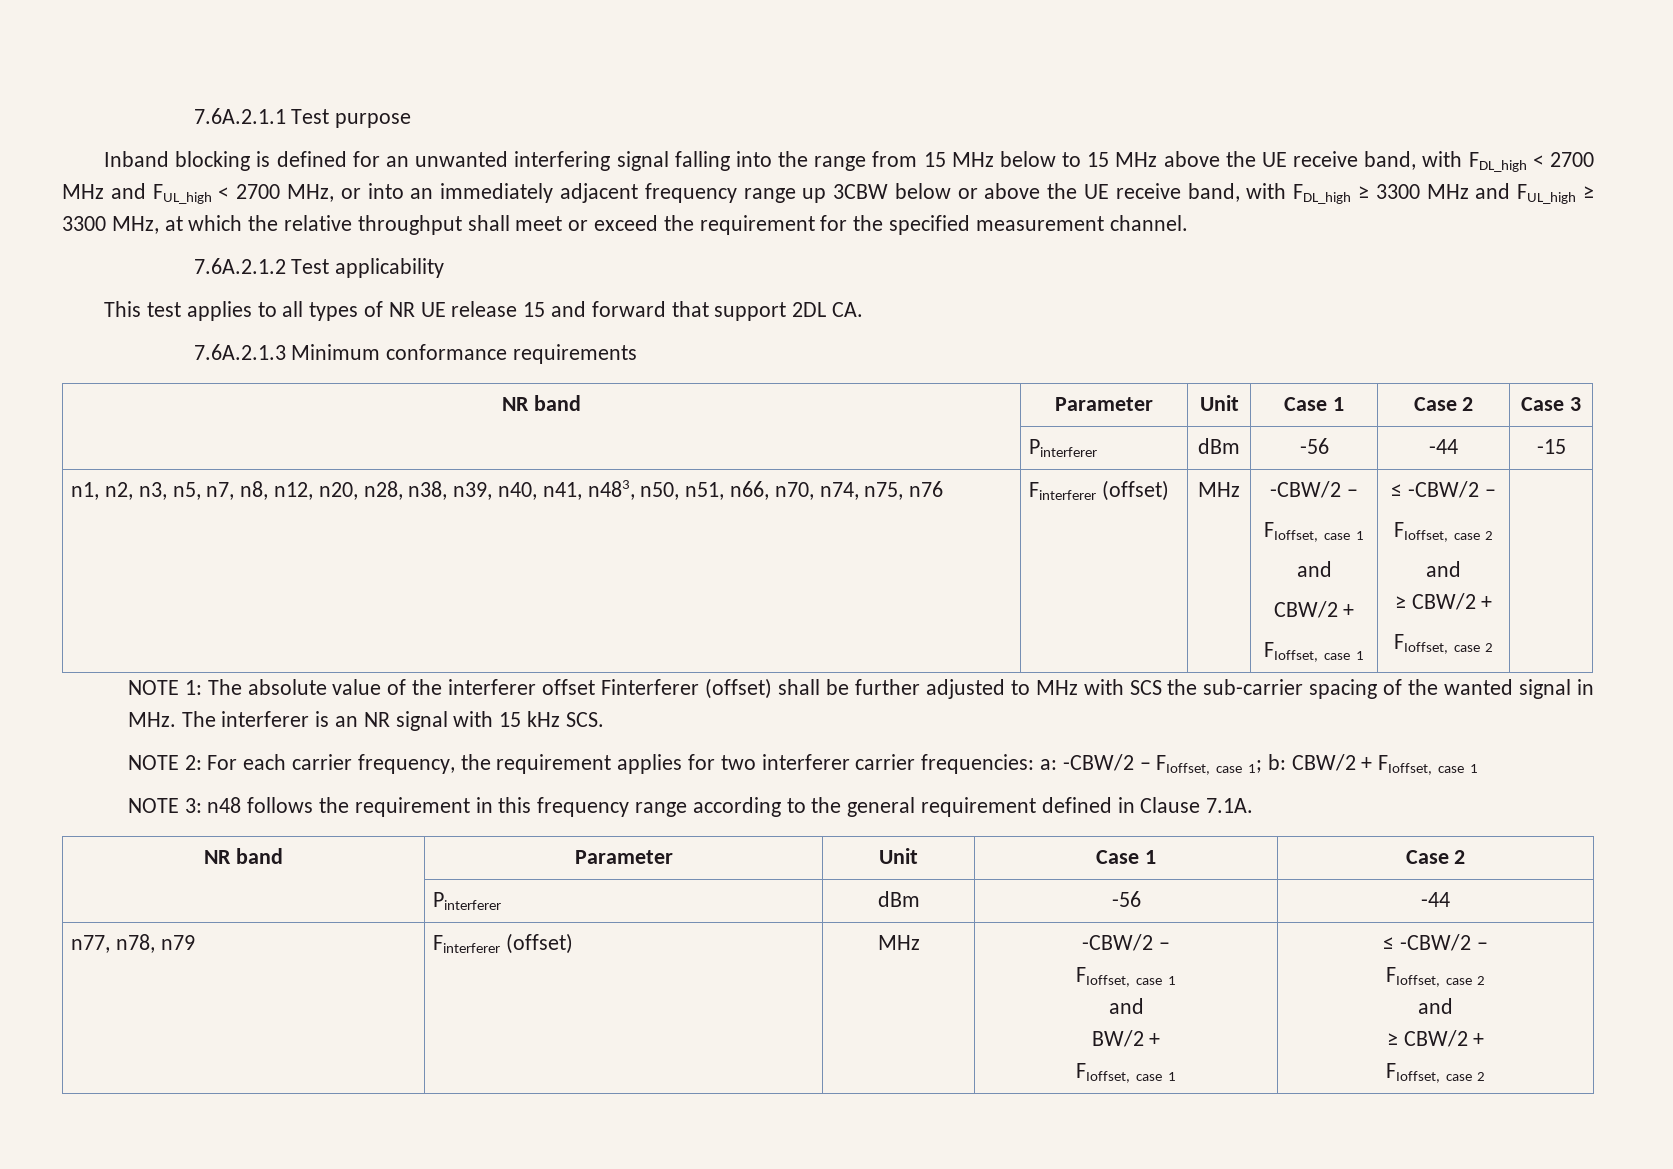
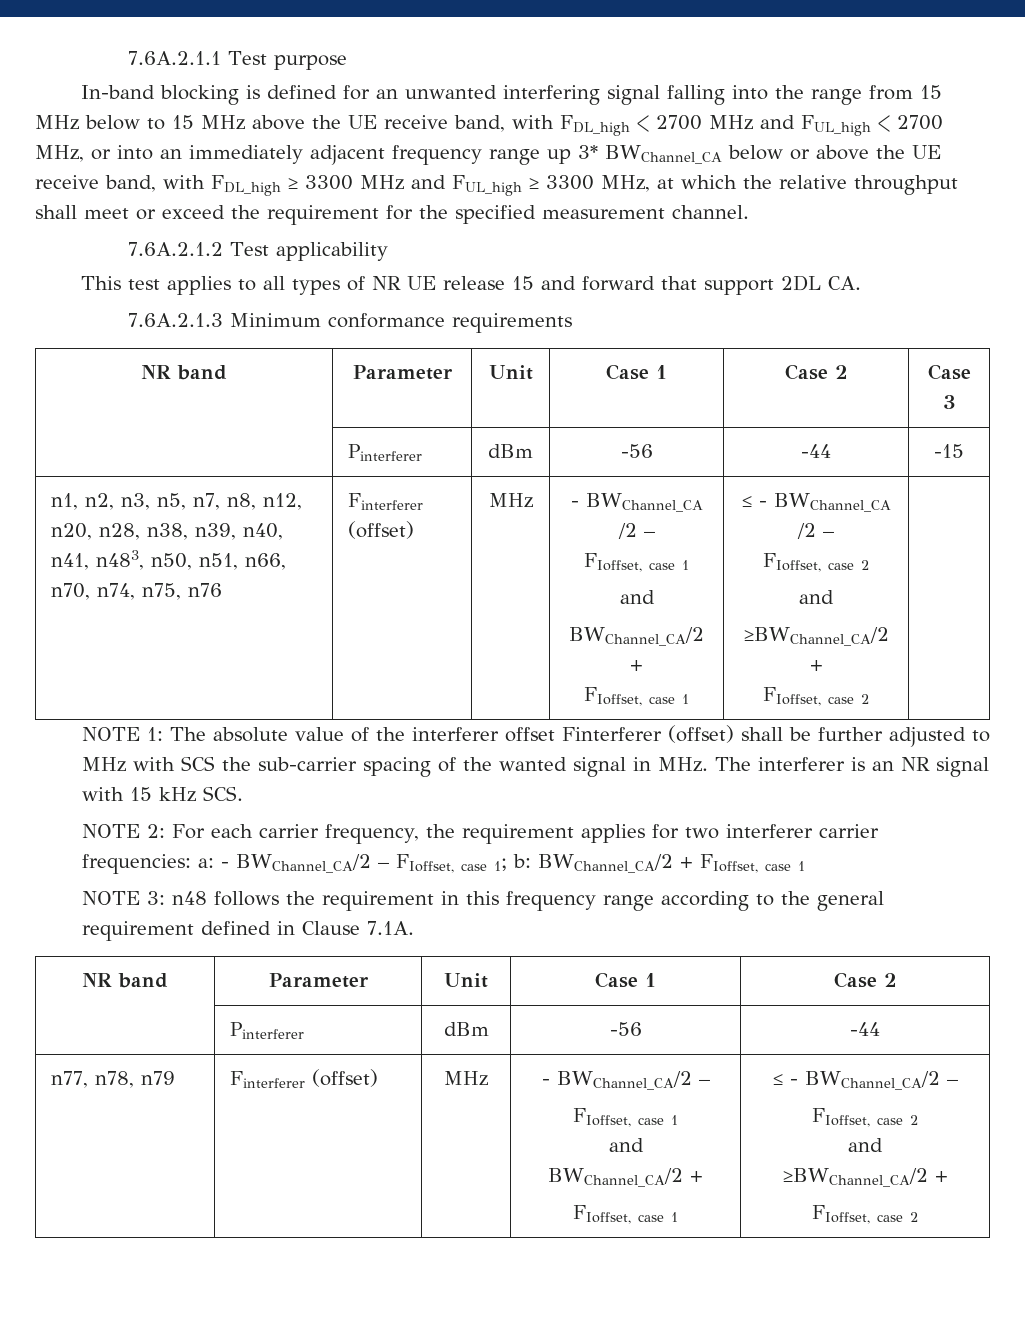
[104,151,170,167] Inband -> [80,85,155,99] In-band
[833,184,889,199] 3CBW -> [578,145,722,164] 3* BWChannel_CA
[1270,481,1358,498] [1264,522,1364,542] [1296,561,1332,577] [1273,601,1355,618] [1264,642,1364,662] [1391,481,1496,498] [1393,522,1494,542] [1426,561,1461,577] [1394,593,1476,610] -CBW/2 – // FIoffset, case 1 // and // CBW/2 + // FIoffset, case 1 | ≤ -CBW/2 – // FIoffset, case 2 // and // ≥ CBW/2 -> [570,493,703,512] [617,523,655,539] [584,553,689,572] [619,590,655,604] [569,627,704,646] [630,660,643,671] [584,687,689,706] [741,493,891,512] [797,523,834,539] [763,553,869,572] [799,590,834,604] [743,627,889,646] - BWChannel_CA /2 – // FIoffset, case 1 // and // BWChannel_CA/2 + // FIoffset, case 1 | ≤ - BWChannel_CA /2 – // FIoffset, case 2 // and // ≥BWChannel_CA/2
[1062,754,1134,771] -CBW/2 -> [220,854,371,873] - BWChannel_CA/2
[1291,754,1356,771] CBW/2 -> [537,854,673,873] BWChannel_CA/2
[1082,934,1170,951] [1076,967,1176,987] [1108,998,1144,1014] [1091,1030,1161,1047] [1076,1063,1176,1083] [1383,934,1488,951] [1385,967,1486,987] [1418,998,1453,1014] [1386,1030,1468,1047] -CBW/2 – // FIoffset, case 1 // and // BW/2 + // FIoffset, case 1 | ≤ -CBW/2 – // FIoffset, case 2 // and // ≥ CBW/2 -> [541,1071,710,1090] [573,1108,678,1127] [608,1138,644,1152] [548,1168,703,1187] [573,1205,678,1224] [772,1071,958,1090] [812,1108,918,1127] [848,1138,883,1152] [782,1168,928,1187] - BWChannel_CA/2 – // FIoffset, case 1 // and // BWChannel_CA/2 + // FIoffset, case 1 | ≤ - BWChannel_CA/2 – // FIoffset, case 2 // and // ≥BWChannel_CA/2

